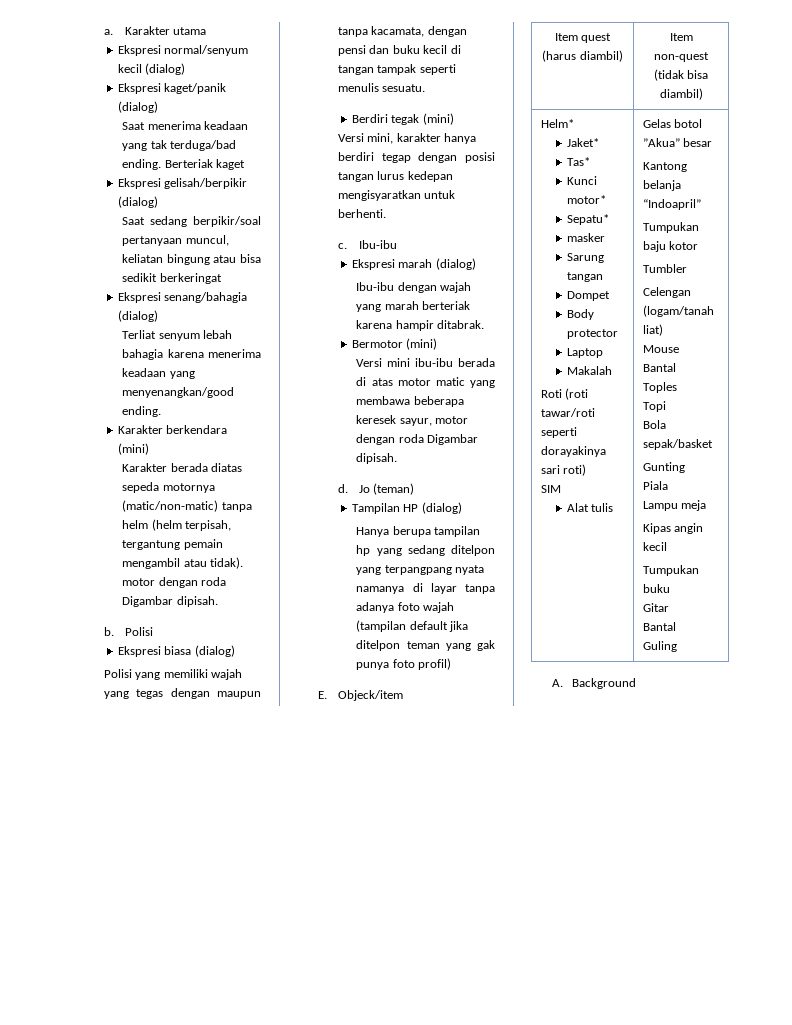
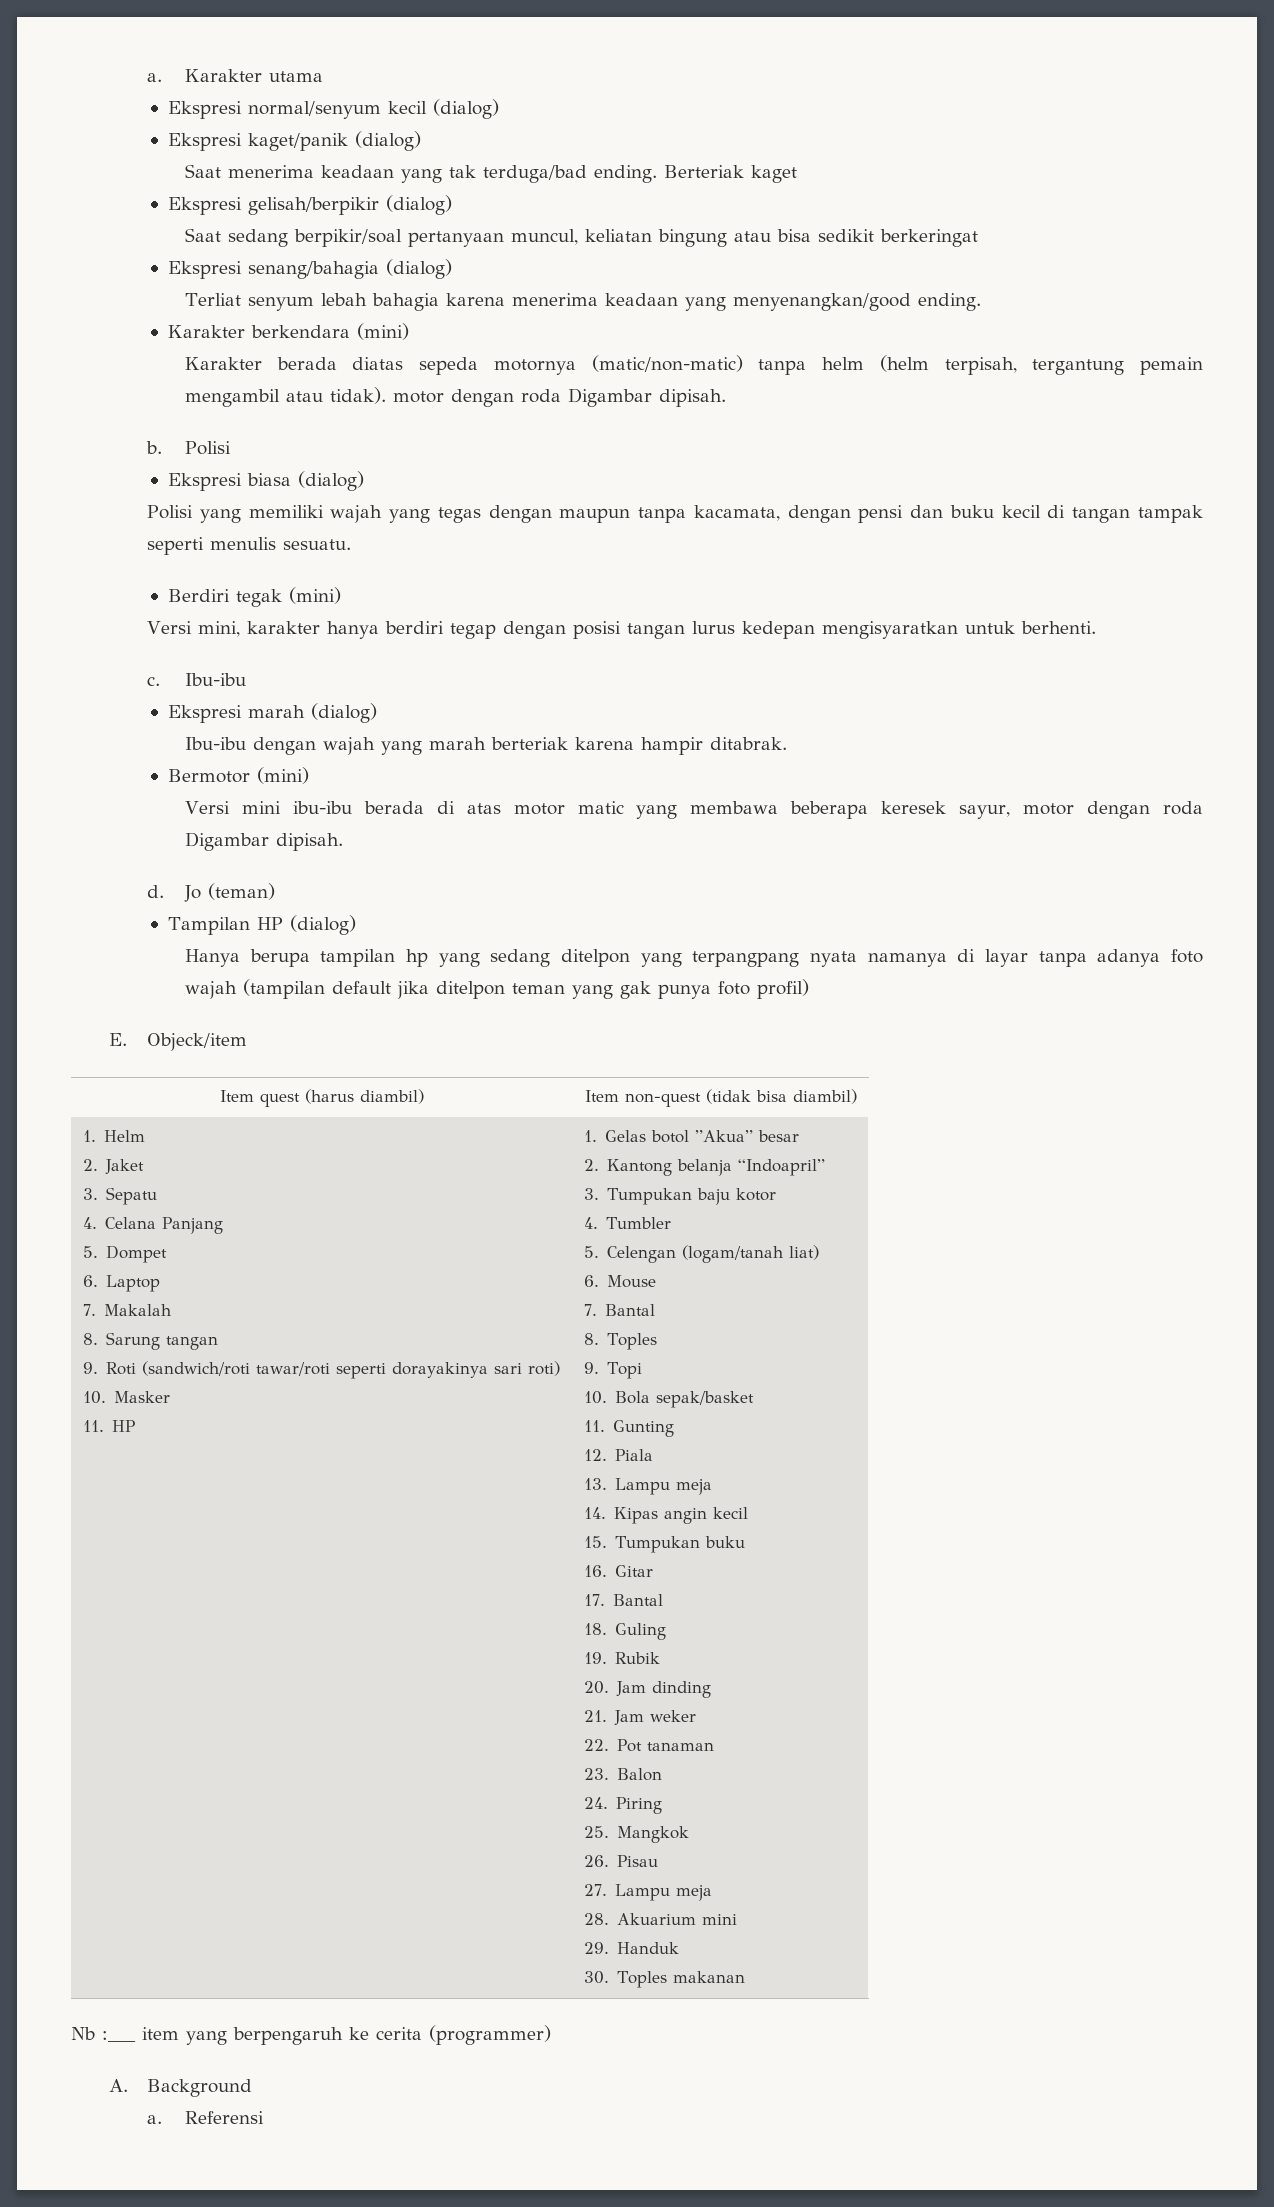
[540,119,574,128] [567,138,600,147] [567,157,591,166] [567,176,598,185] [567,195,607,204] [567,214,610,225] [567,233,606,242] [567,253,605,263] [567,272,604,282] [567,291,611,301] [567,309,595,320] [567,329,619,339] [567,348,604,358] [567,366,613,375] [540,388,589,400] Helm* // Jaket* // Tas* // Kunci motor* // Sepatu* // masker // Sarung tangan // Dompet // Body protector // Laptop // Makalah // Roti (roti -> [82,1130,146,1142] [82,1159,145,1174] [82,1187,158,1205] [82,1217,224,1234] [82,1245,168,1263] [82,1275,161,1292] [82,1304,172,1316] [82,1332,219,1350] [82,1361,251,1376] 1. Helm // 2. Jaket // 3. Sepatu // 4. Celana Panjang // 5. Dompet // 6. Laptop // 7. Makalah // 8. Sarung tangan // 9. Roti (sandwich/roti
[540,485,561,493] [567,503,614,512] SIM // Alat tulis | -> [82,1391,171,1404] [82,1420,136,1432] [583,1130,597,1142] 10. Masker // 11. HP | 1.
(713, 142) none -> [583,1159,599,1171] 2.
(701, 204) none -> [583,1188,599,1200] 3.
(699, 245) none -> [583,1217,598,1229] 4.
(687, 268) none -> [583,1246,599,1258] 5.
(663, 330) none -> [583,1275,599,1287] 6.
[642,363,676,372] Bantal // -> [583,1304,656,1316] [583,1333,599,1345] 7. Bantal // 8.
(677, 387) none -> [583,1362,599,1374] 9.
(666, 406) none -> [583,1391,607,1404] 10.
(713, 444) none -> [583,1420,605,1432] 11.
(685, 467) none -> [583,1449,607,1461] 12.
[642,500,707,511] Lampu meja // -> [583,1478,713,1495] [583,1507,606,1519] 13. Lampu meja // 14.
(667, 546) none -> [583,1536,607,1548] 15.
(670, 588) none -> [583,1565,607,1577] 16.
[642,622,676,631] Bantal // -> [583,1594,664,1606] [583,1623,607,1635] 17. Bantal // 18.
(677, 646) none -> [583,1652,661,1664] [583,1681,712,1698] [583,1710,697,1725] [583,1739,715,1752] [583,1768,663,1781] [583,1797,663,1814] [583,1826,690,1843] [583,1855,659,1867] [583,1884,713,1901] [583,1913,738,1925] [583,1942,680,1954] [583,1971,746,1988] [71,2025,551,2045] // 19. Rubik // 20. Jam dinding // 21. Jam weker // 22. Pot tanaman // 23. Balon // 24. Piring // 25. Mangkok // 26. Pisau // 27. Lampu meja // 28. Akuarium mini // 29. Handuk // 30. Toples makanan // Nb :___ item yang berpengaruh ke cerita (programmer)
(637, 683) none -> [146,2111,264,2124] // a. Referensi

